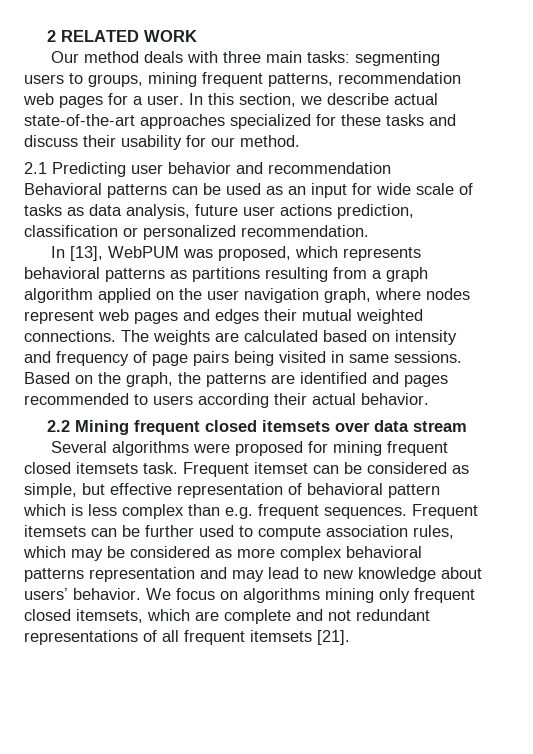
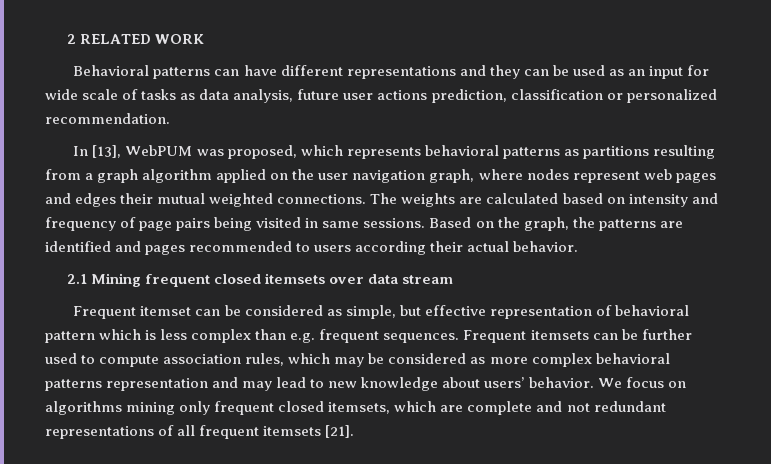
[51,51,441,66] [24,72,461,87] [23,93,438,108] [24,114,456,129] [24,135,300,150] [24,162,391,177] [24,183,167,198] Our method deals with three main tasks: segmenting users to groups, mining frequent patterns, recommendation web pages for a user. In this section, we describe actual state-of-the-art approaches specialized for these tasks and discuss their usability for our method. // 2.1 Predicting user behavior and recommendation // Behavioral patterns -> [73,65,520,79] Behavioral patterns can have different representations and they
[46,420,70,432] 2.2 -> [66,274,87,284] 2.1
[51,441,449,456] [24,462,178,474] Several algorithms were proposed for mining frequent closed itemsets task. -> (454, 279) none

